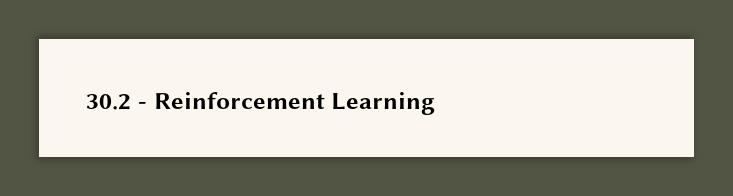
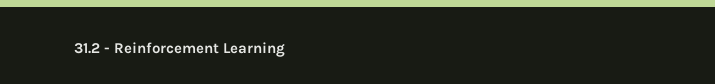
[86,94,131,110] 30.2 -> [74,43,100,54] 31.2

